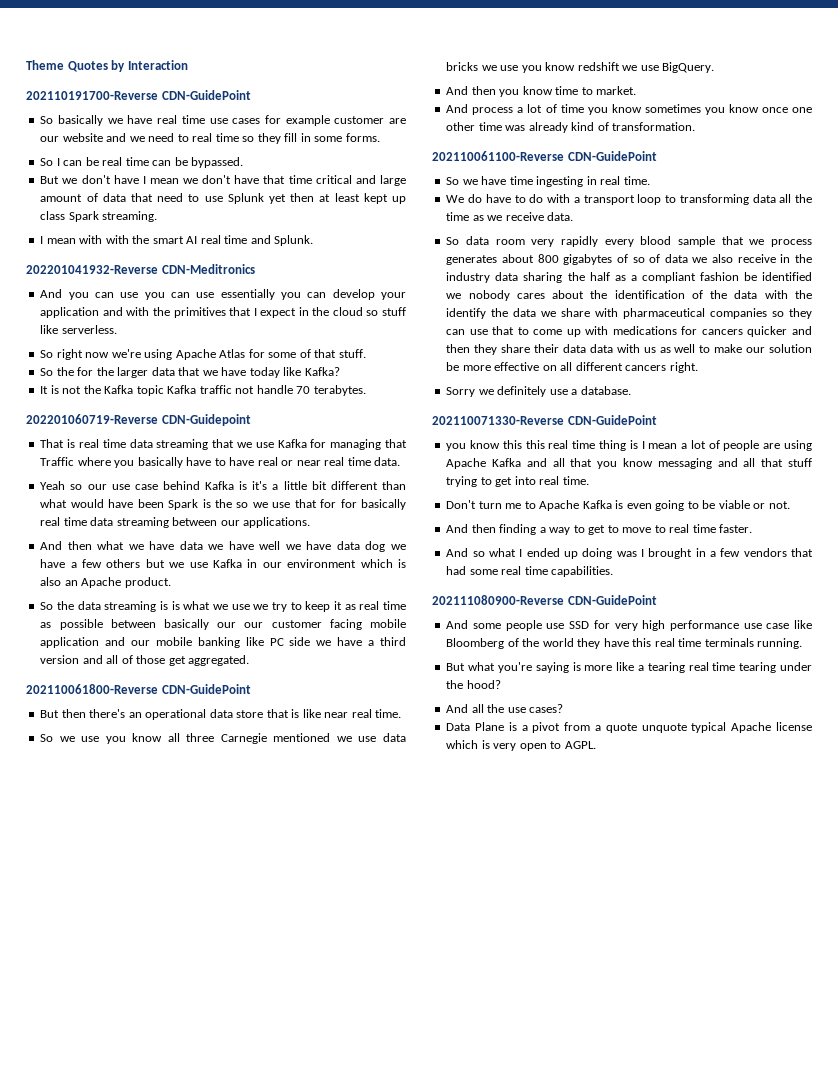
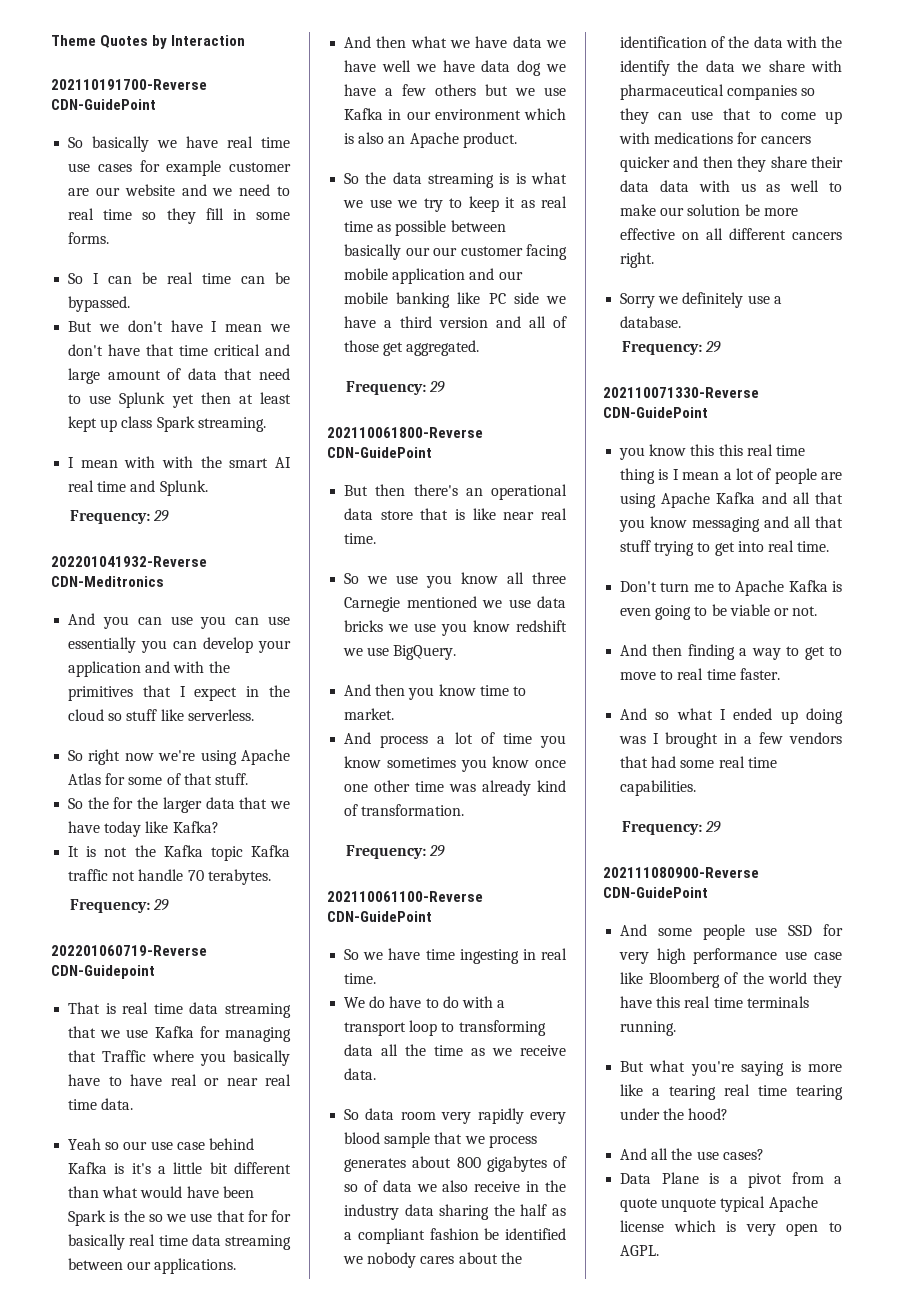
(314, 240) none -> [69,510,169,524] // Frequency: 29
(366, 390) none -> [69,899,169,913] // Frequency: 29
(250, 660) none -> [345,381,445,395] // Frequency: 29
(696, 126) none -> [345,845,445,859] // Frequency: 29
(631, 390) none -> [621,341,721,355] // Frequency: 29
(614, 571) none -> [621,821,721,835] // Frequency: 29

